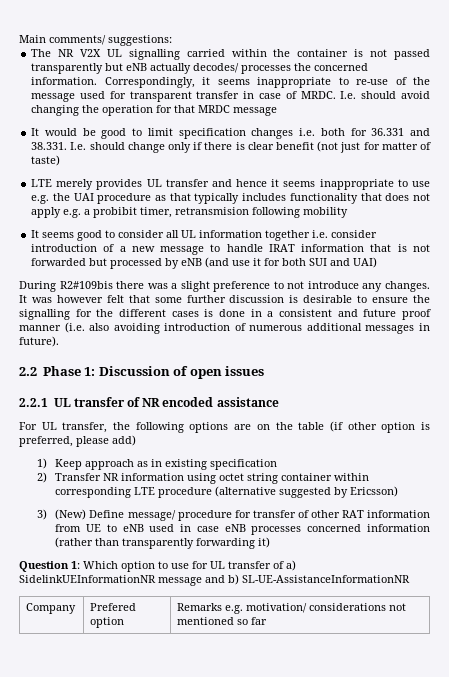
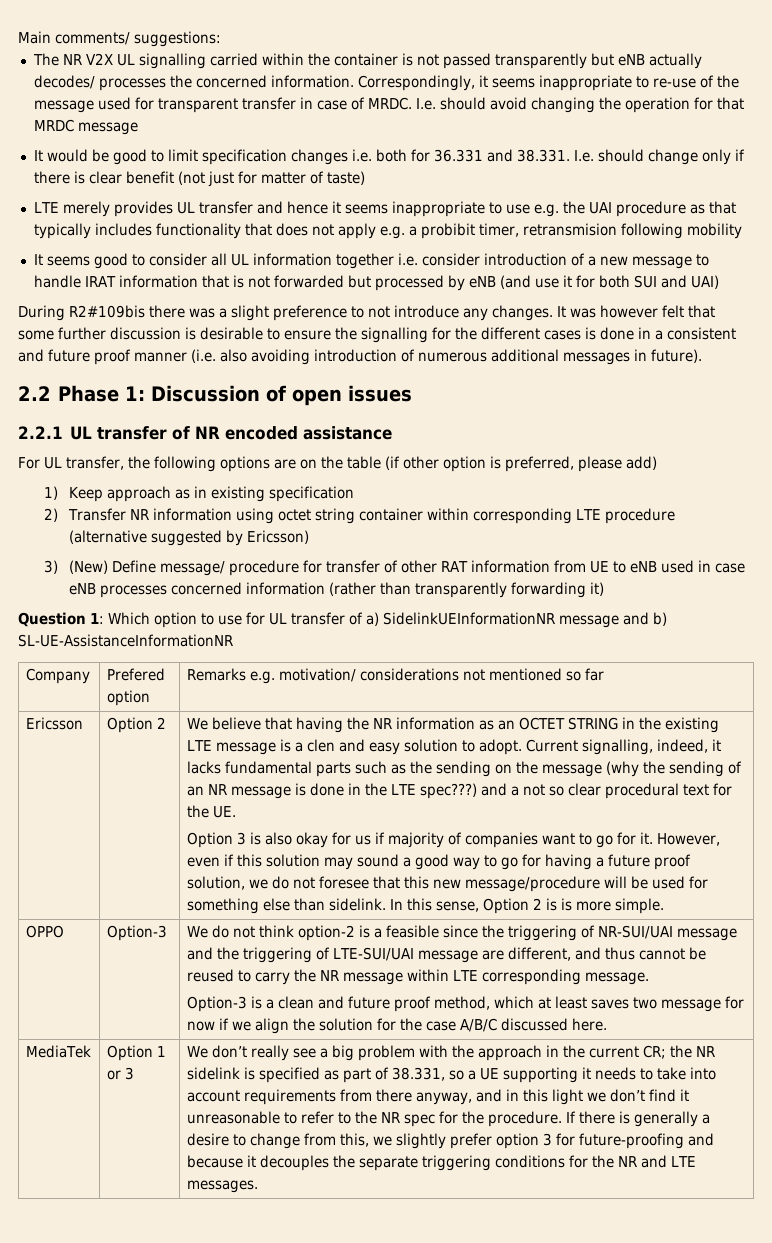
(268, 621) none -> [25,717,83,730] [106,717,166,733] [186,717,719,733] [186,739,721,755] [186,761,742,777] [186,783,732,799] [186,805,236,818] [186,832,720,848] [186,854,691,870] [186,876,708,892] [186,898,664,914] [25,925,64,938] [106,925,167,941] [186,925,737,941] [186,947,706,963] [186,969,649,985] [186,996,744,1012] [186,1018,607,1034] [25,1045,91,1058] [106,1045,166,1061] [106,1067,134,1080] [186,1045,715,1061] [186,1067,716,1083] [186,1089,689,1105] [186,1111,710,1127] [186,1133,714,1149] [186,1155,696,1171] [186,1180,258,1193] // Ericsson | Option 2 | We believe that having the NR information as an OCTET STRING in the existing LTE message is a clen and easy solution to adopt. Current signalling, indeed, it lacks fundamental parts such as the sending on the message (why the sending of an NR message is done in the LTE spec???) and a not so clear procedural text for the UE. // Option 3 is also okay for us if majority of companies want to go for it. However, even if this solution may sound a good way to go for having a future proof solution, we do not foresee that this new message/procedure will be used for something else than sidelink. In this sense, Option 2 is is more simple. // OPPO | Option-3 | We do not think option-2 is a feasible since the triggering of NR-SUI/UAI message and the triggering of LTE-SUI/UAI message are different, and thus cannot be reused to carry the NR message within LTE corresponding message. // Option-3 is a clean and future proof method, which at least saves two message for now if we align the solution for the case A/B/C discussed here. // MediaTek | Option 1 or 3 | We don’t really see a big problem with the approach in the current CR; the NR sidelink is specified as part of 38.331, so a UE supporting it needs to take into account requirements from there anyway, and in this light we don’t find it unreasonable to refer to the NR spec for the procedure. If there is generally a desire to change from this, we slightly prefer option 3 for future-proofing and because it decouples the separate triggering conditions for the NR and LTE messages.

